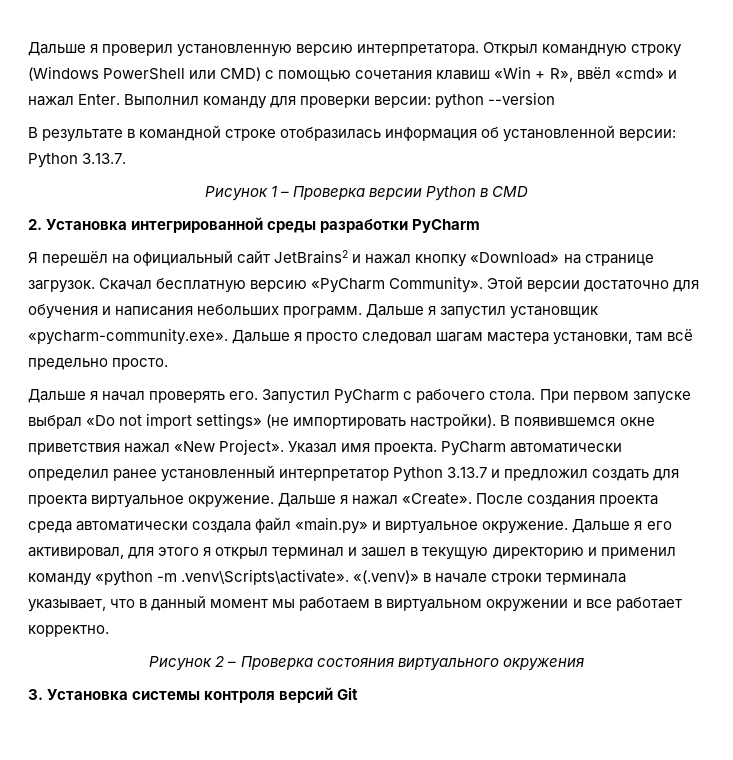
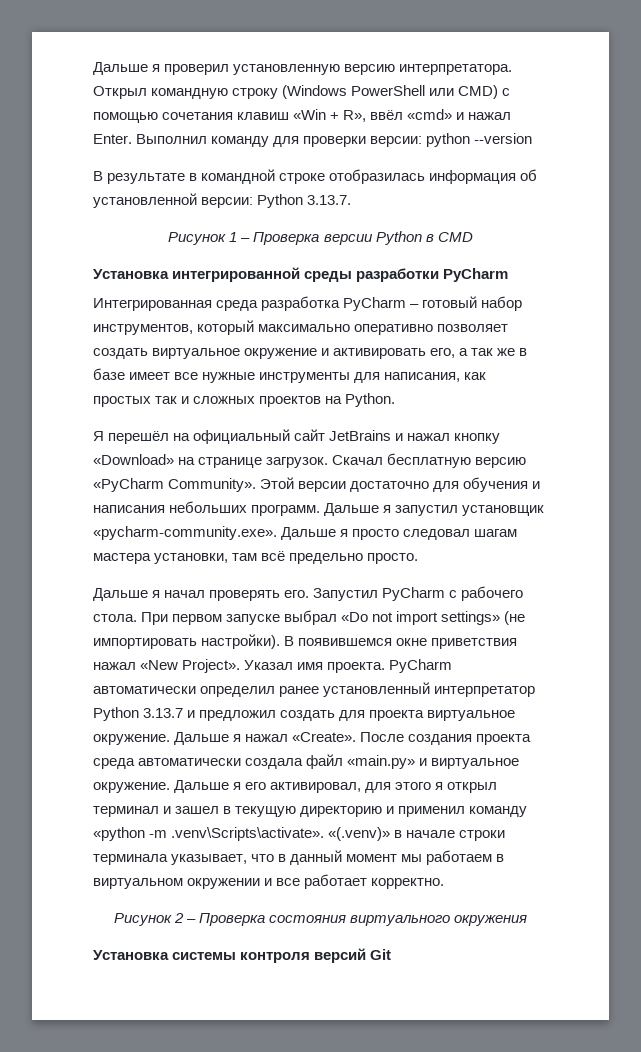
[28,219,42,230] 2. -> (473, 237) none
(481, 226) none -> [93,296,523,311] [93,320,509,335] [93,348,528,359] [93,368,487,383] [93,393,396,407] // Интегрированная среда разработка PyCharm – готовый набор инструментов, который максимально оперативно позволяет создать виртуальное окружение и активировать его, а так же в базе имеет все нужные инструменты для написания, как простых так и сложных проектов на Python.
[274,250,349,264] JetBrains2 -> [329,430,392,441] JetBrains
[28,689,43,700] 3. -> (528, 920) none

